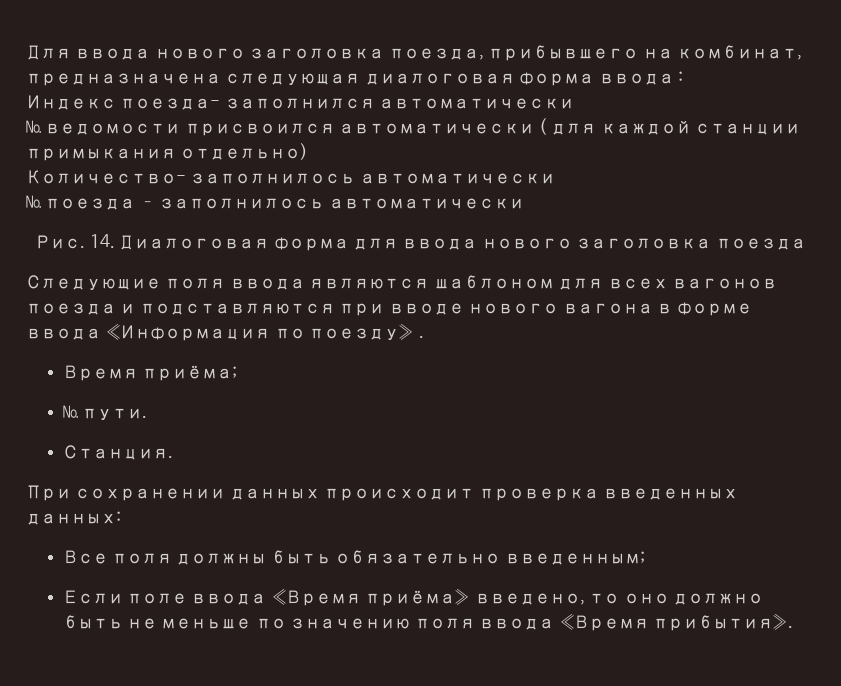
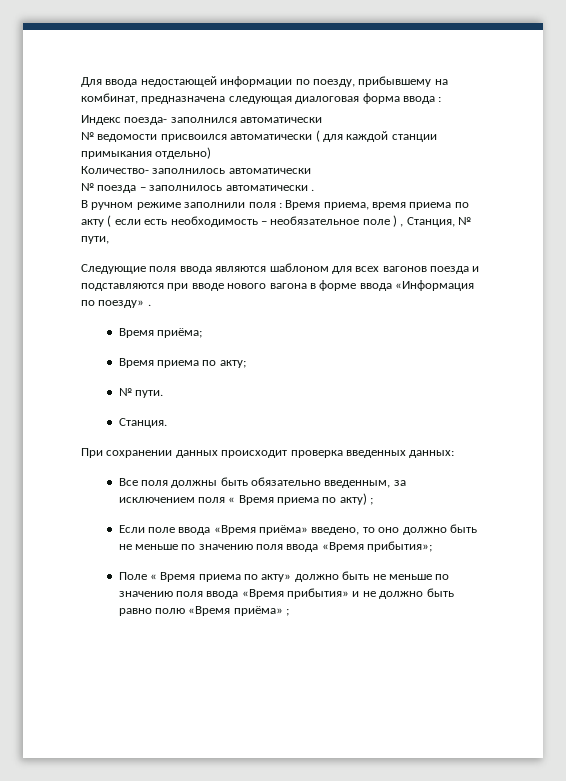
[154,45,639,61] нового заголовка поезда, прибывшего -> [140,76,432,87] недостающей информации по поезду, прибывшему
[35,234,806,251] // Рис. 14. Диалоговая форма для ввода нового заголовка поезда -> [310,189,314,191] [81,200,469,210] [81,215,472,227] [81,236,109,244] . // В ручном режиме заполнили поля : Время приема, время приема по акту ( если есть необходимость – необязательное поле ) , Станция, № пути,
(237, 373) none -> [118,358,246,368] // Время приема по акту;
[504,551,645,565] введенным; -> [324,480,406,488] [118,493,374,505] введенным, за исключением поля « Время приема по акту) ;
[653,613,794,631] прибытия». -> [367,541,433,552] [118,571,450,582] [118,588,454,599] [118,606,290,616] прибытия»; // Поле « Время приема по акту» должно быть не меньше по значению поля ввода «Время прибытия» и не должно быть равно полю «Время приёма» ;

